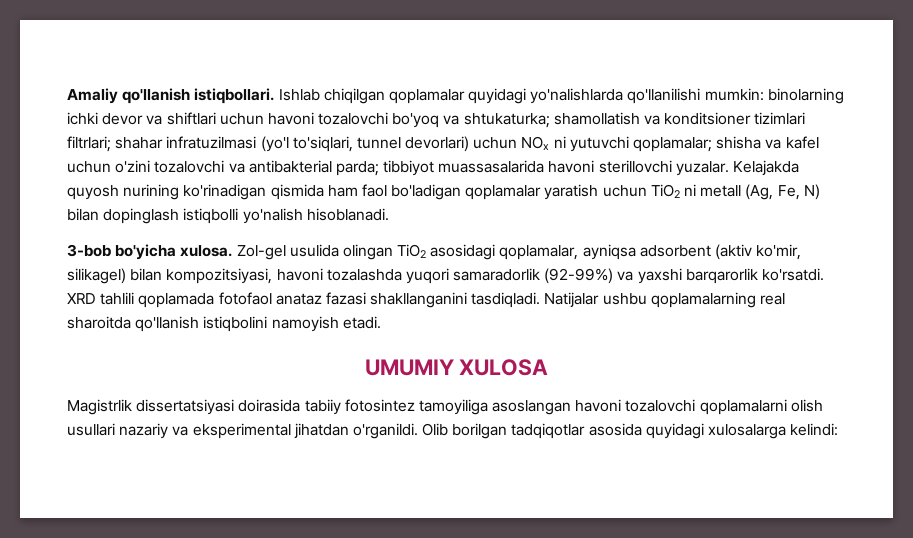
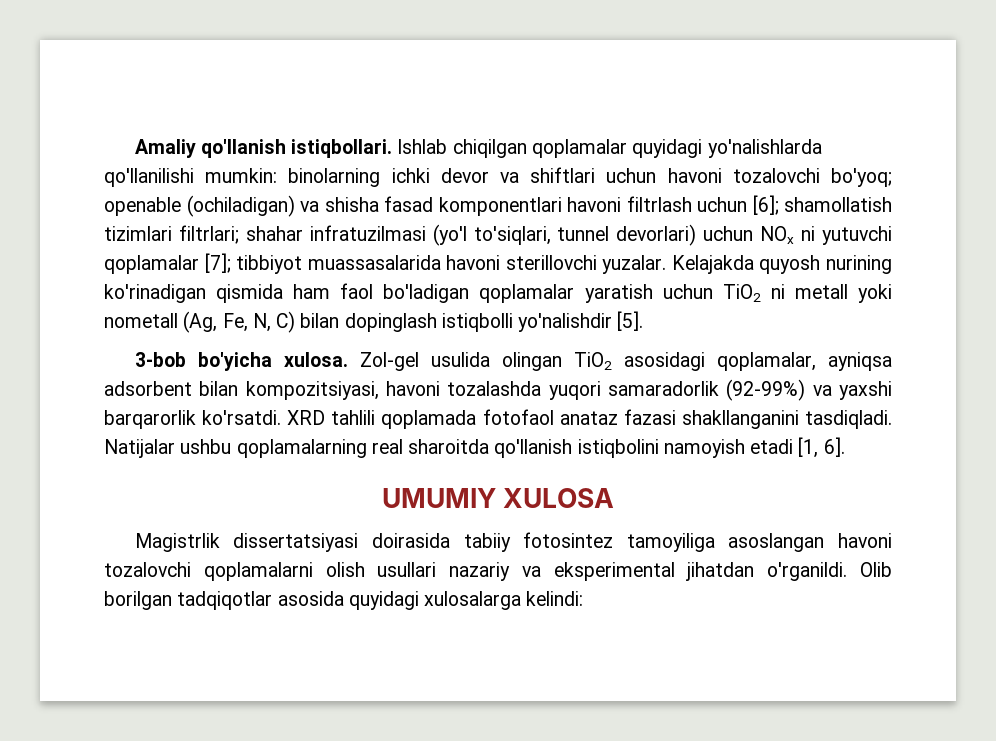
[392,112,752,128] bo'yoq va shtukaturka; shamollatish va konditsioner -> [831,168,892,187] [104,195,892,217] bo'yoq; openable (ochiladigan) va shisha fasad komponentlari havoni filtrlash uchun [6]; shamollatish
[633,136,819,152] [67,160,379,176] qoplamalar; shisha va kafel uchun o'zini tozalovchi va antibakterial parda; -> [104,253,231,274] qoplamalar [7];
[745,184,820,200] (Ag, Fe, N) -> [858,284,893,303] [104,311,296,333] yoki nometall (Ag, Fe, N, C)
[242,208,389,224] yo'nalish hisoblanadi. -> [518,311,644,332] yo'nalishdir [5].
[715,244,802,260] [67,268,126,284] (aktiv ko'mir, silikagel) -> (192, 388) none
[342,316,381,329] etadi. -> [750,437,845,458] etadi [1, 6].

